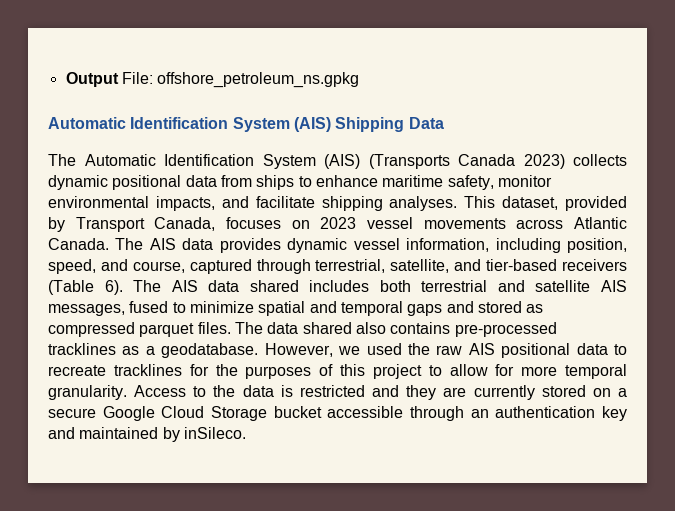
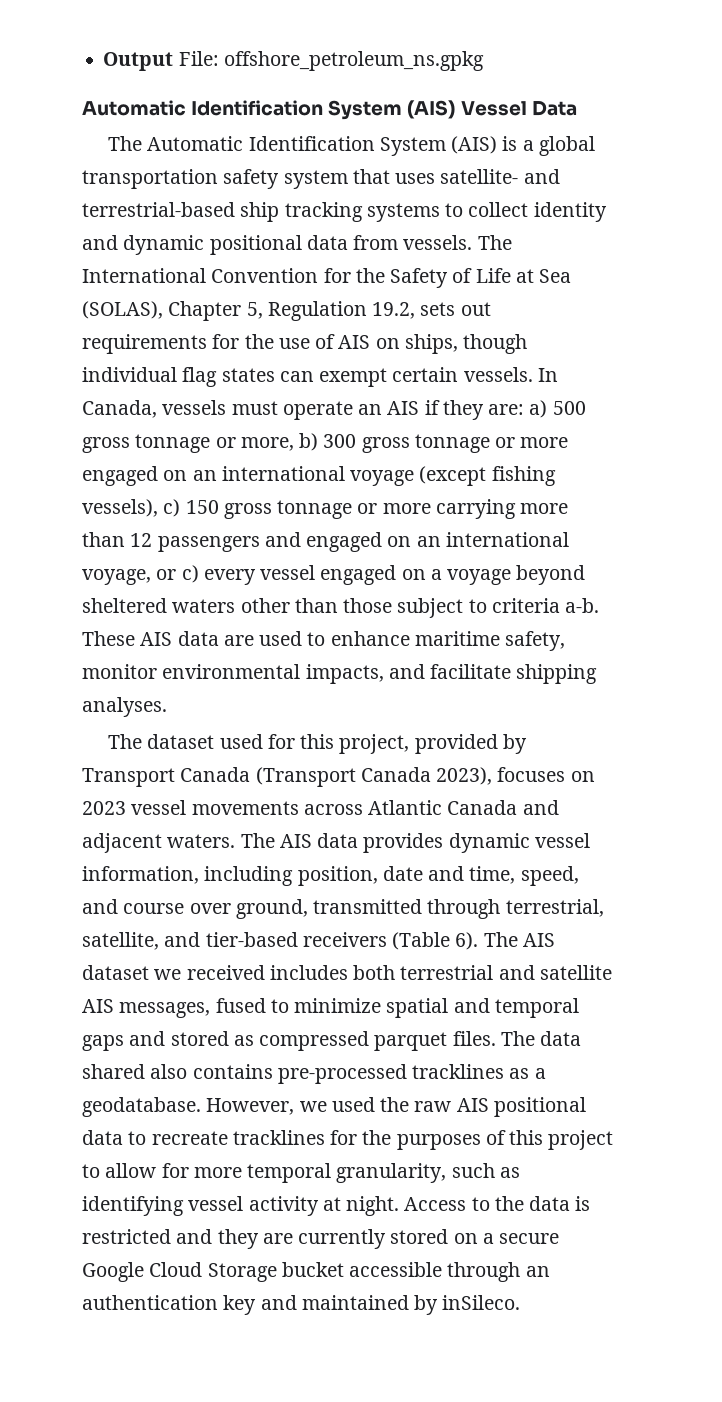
[335,117,405,132] Shipping -> [460,101,527,116] Vessel
[368,154,627,169] [48,175,295,190] (Transports Canada 2023) collects dynamic positional data from ships -> [502,136,595,156] [82,169,560,189] [82,202,607,222] [82,235,512,255] [82,268,572,288] [82,301,491,321] [82,334,528,354] [82,367,558,387] [82,400,586,420] [82,433,569,453] [82,466,556,486] [82,499,569,519] [82,532,569,552] [82,565,586,585] [82,598,600,618] [82,631,303,646] is a global transportation safety system that uses satellite- and terrestrial-based ship tracking systems to collect identity and dynamic positional data from vessels. The International Convention for the Safety of Life at Sea (SOLAS), Chapter 5, Regulation 19.2, sets out requirements for the use of AIS on ships, though individual flag states can exempt certain vessels. In Canada, vessels must operate an AIS if they are: a) 500 gross tonnage or more, b) 300 gross tonnage or more engaged on an international voyage (except fishing vessels), c) 150 gross tonnage or more carrying more than 12 passengers and engaged on an international voyage, or c) every vessel engaged on a voyage beyond sheltered waters other than those subject to criteria a-b. These AIS data are used
[464,196,627,211] [48,217,216,232] This dataset, provided by Transport Canada, -> [108,734,527,754] [82,767,493,787] // The dataset used for this project, provided by Transport Canada (Transport Canada 2023),
[48,238,109,250] Canada. -> [447,800,559,815] [82,833,236,853] Canada and adjacent waters.
[48,259,252,274] speed, and course, captured -> [382,866,579,886] [82,899,423,919] date and time, speed, and course over ground, transmitted
[208,280,299,292] data shared -> [82,965,265,980] dataset we received
[48,385,127,400] granularity. -> [336,1163,520,1183] [82,1196,400,1216] granularity, such as identifying vessel activity at night.

